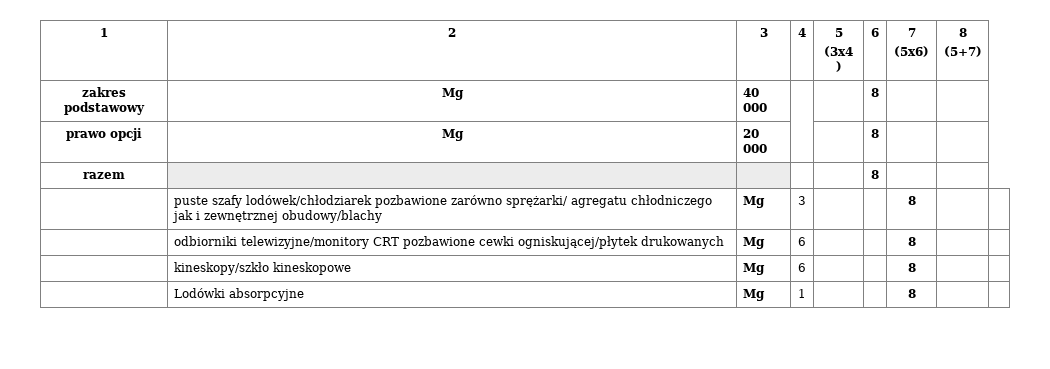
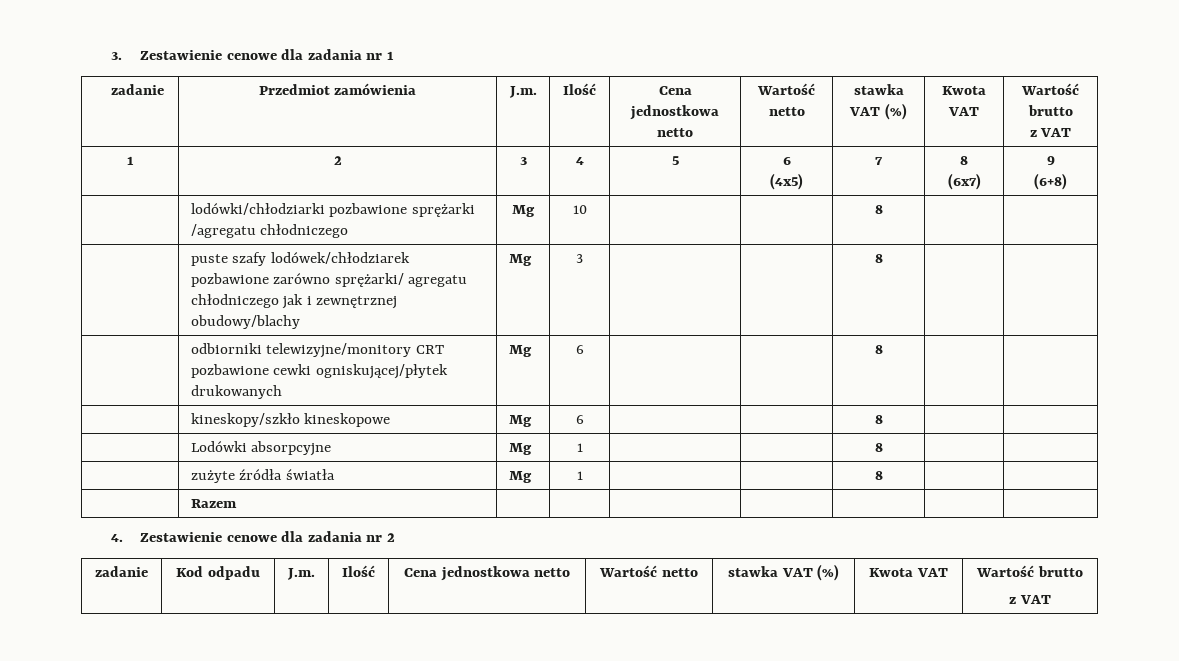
(100, 32) none -> [110,49,394,60] [111,84,165,95] [258,83,417,95] [508,86,537,98] [563,83,596,95] [658,86,692,95] [630,105,719,120] [657,128,693,137] [757,83,815,95] [768,107,805,116] [853,84,904,95] [849,103,907,120] [942,86,986,95] [948,107,979,116] [1021,83,1079,95] [1027,105,1073,116] [1029,128,1072,137] 3. Zestawienie cenowe dla zadania nr 1 // zadanie | Przedmiot zamówienia | J.m. | Ilość | Cena jednostkowa netto | Wartość netto | stawka VAT (%) | Kwota VAT | Wartość brutto // z VAT //
[824,46,853,57] [835,61,842,72] [871,28,879,37] // (3x4 ) | 6 -> [782,157,791,165] [770,173,803,190] | 6 // (4x5)
[894,46,929,57] // (5x6) -> (883, 161) none
[943,46,982,57] [82,87,126,97] [64,102,145,115] [441,88,464,100] [742,88,759,97] [742,103,767,112] [871,88,879,97] [66,128,142,141] [441,129,464,141] [742,129,759,138] [742,144,767,153] [871,129,879,138] [83,172,125,179] (5+7) // zakres podstawowy | Mg | 40 000 | | | 8 | | // prawo opcji | Mg | 20 000 | | | 8 | | // razem | | -> [947,173,981,190] [1046,156,1055,165] [1034,173,1067,190] [190,203,475,217] [190,224,349,238] [512,205,535,217] [572,205,587,214] (6x7) | 9 // (6+8) // | lodówki/chłodziarki pozbawione sprężarki /agregatu chłodniczego | Mg | 10
(916, 293) none -> [190,469,335,483] [508,471,532,483] [576,471,583,480] [874,471,883,480] [190,499,237,508] [110,531,395,542] [95,566,148,577] [176,566,260,580] [287,568,315,580] [342,565,375,577] [404,566,570,581] [599,565,698,577] [728,564,839,581] [869,568,948,577] [976,565,1083,577] [1009,595,1051,604] // | zużyte źródła światła | Mg | 1 | | | 8 | | // | Razem | | | | | | | // 4. Zestawienie cenowe dla zadania nr 2 // zadanie | Kod odpadu | J.m. | Ilość | Cena jednostkowa netto | Wartość netto | stawka VAT (%) | Kwota VAT | Wartość brutto // z VAT

